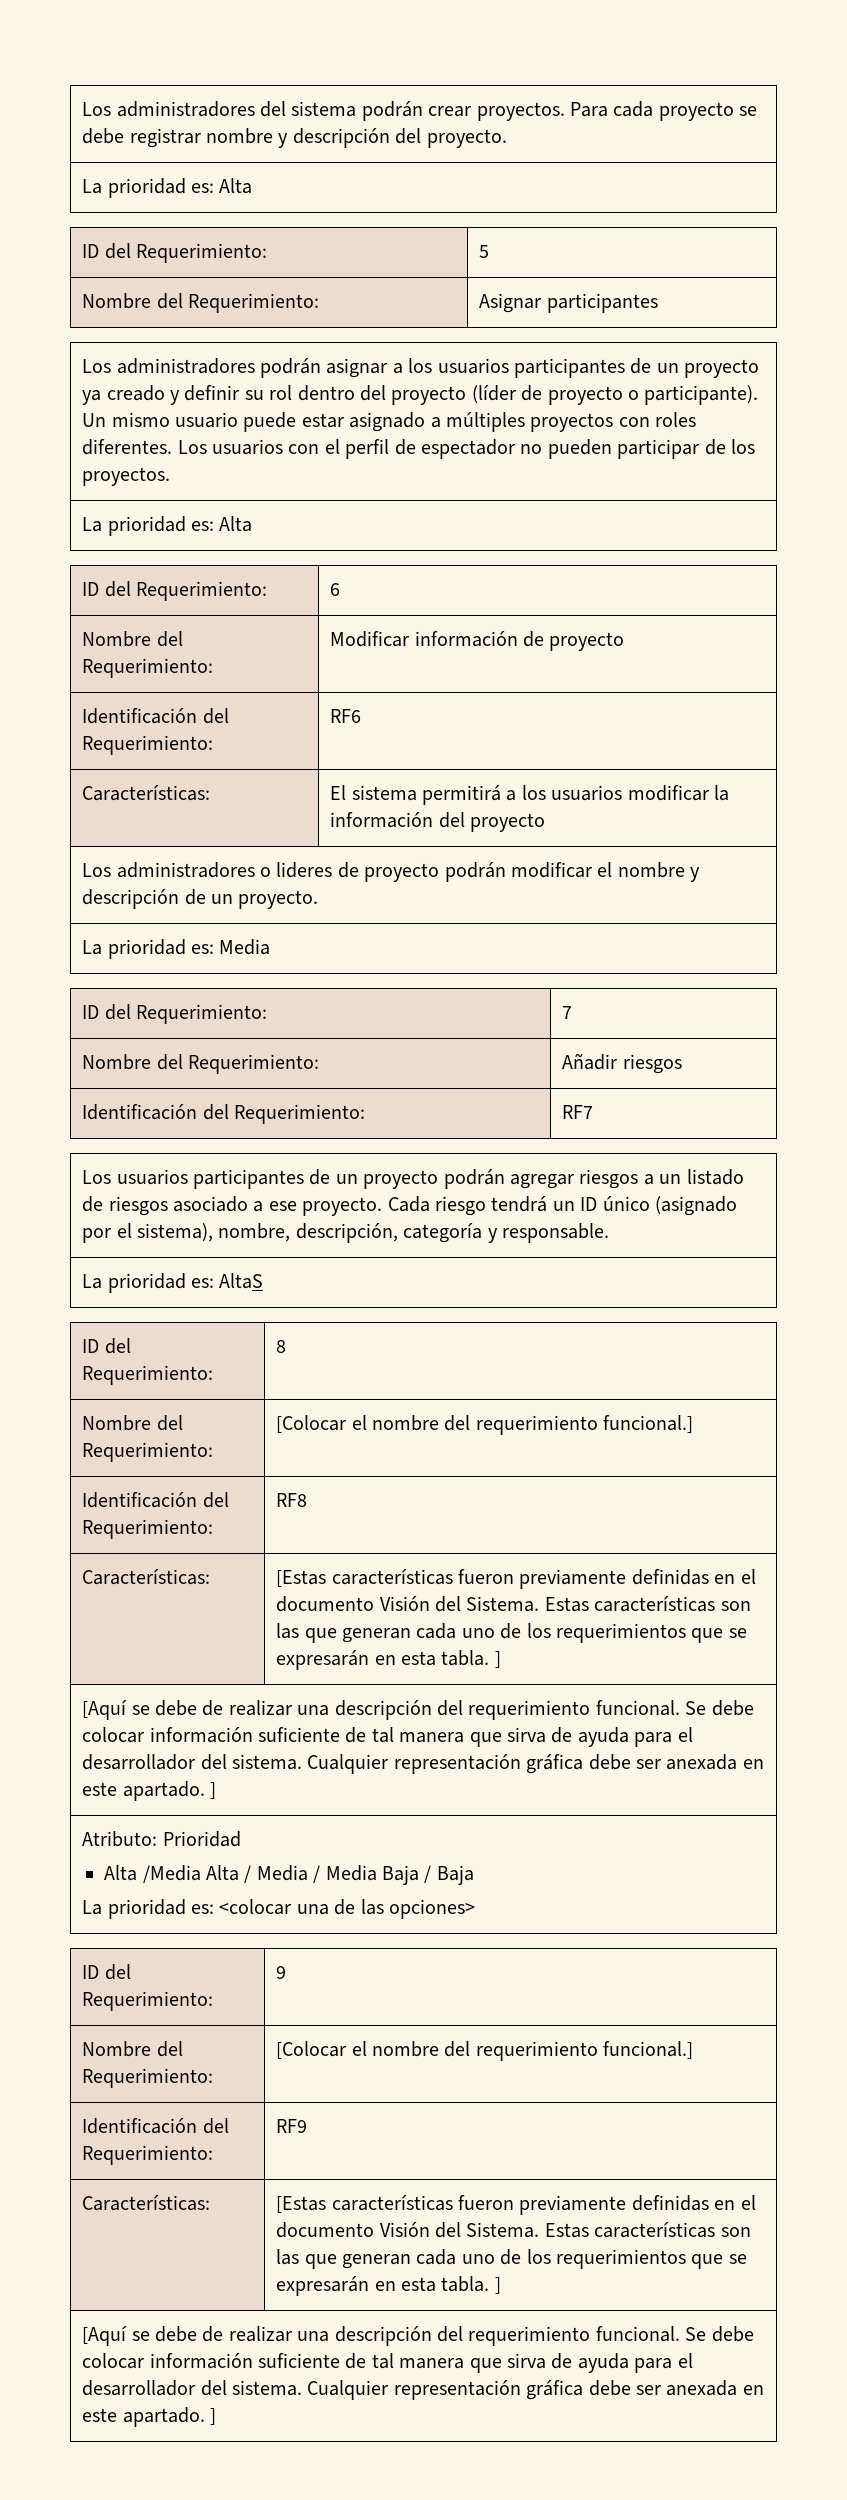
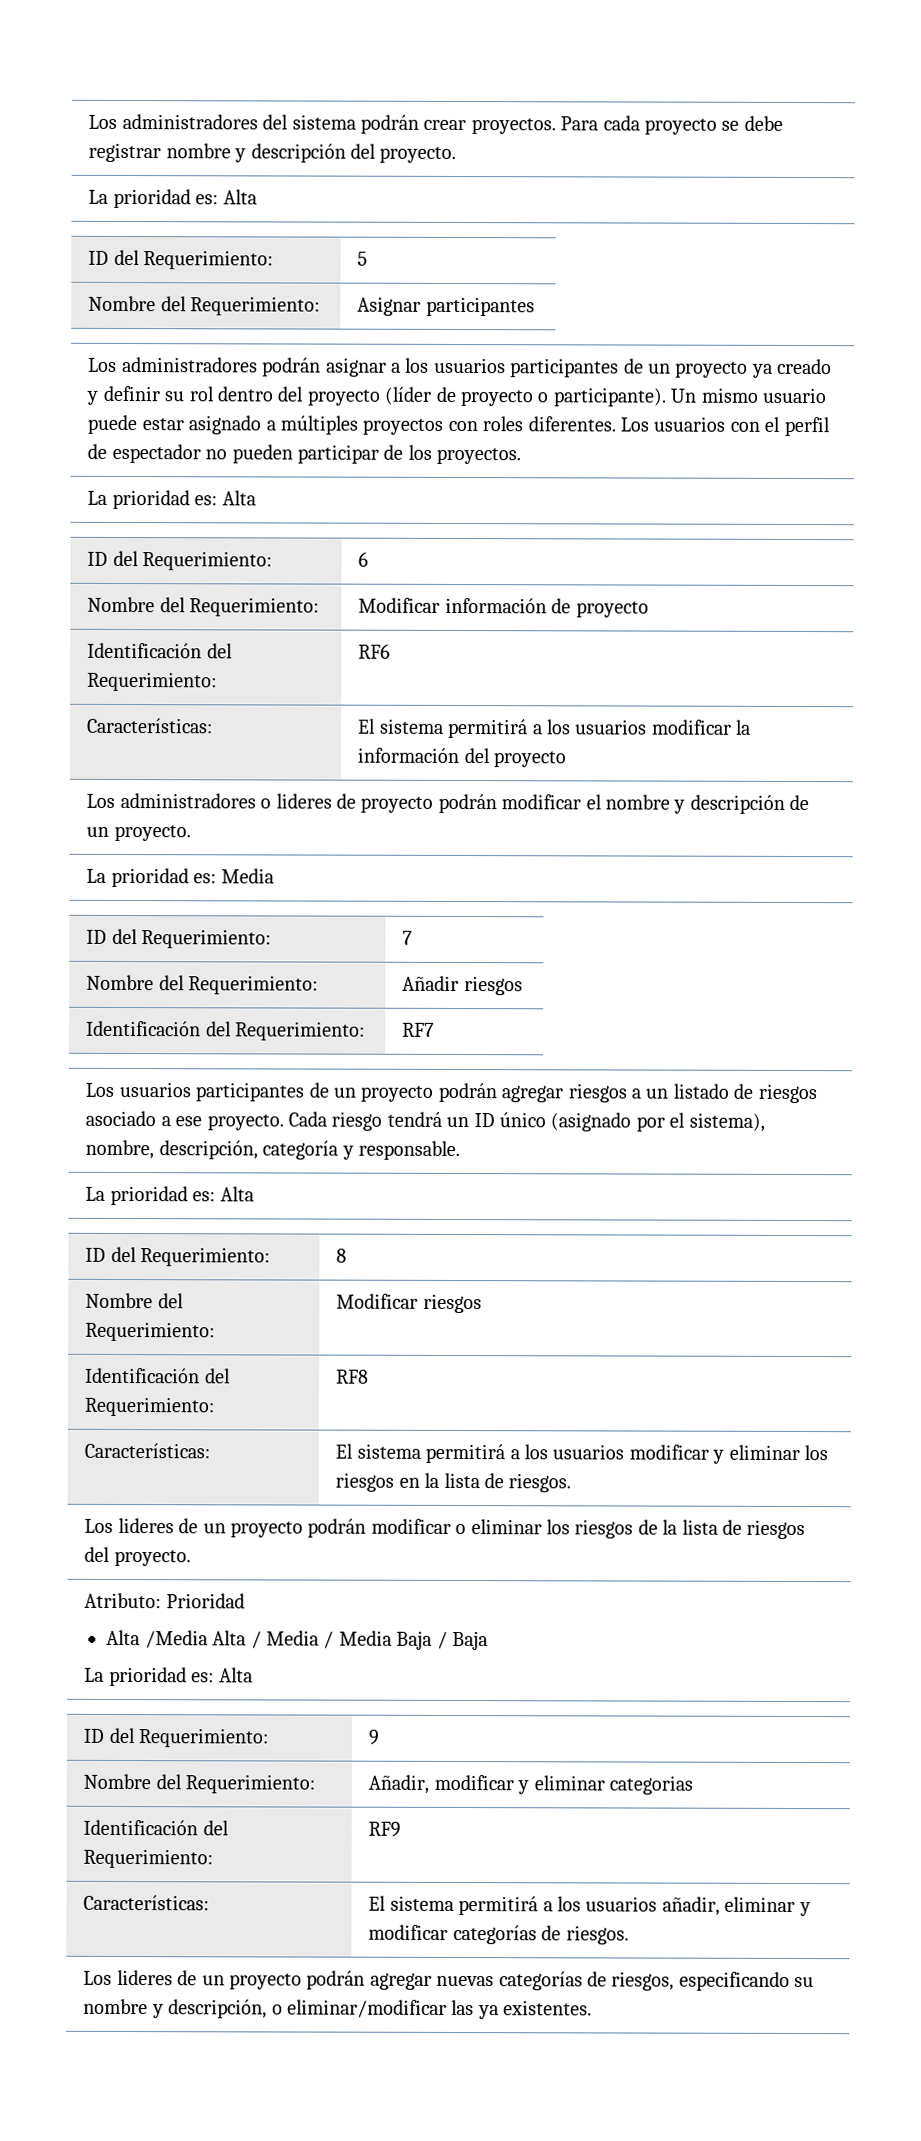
[219,1273,264,1289] AltaS -> [219,1186,254,1202] Alta
[276,1415,694,1435] [Colocar el nombre del requerimiento funcional.] -> [336,1293,482,1314] Modificar riesgos
[276,1569,756,1589] [276,1596,751,1612] [276,1623,747,1643] [276,1650,501,1670] [82,1700,754,1720] [82,1727,693,1747] [82,1754,764,1774] [82,1781,217,1801] [Estas características fueron previamente definidas en el documento Visión del Sistema. Estas características son las que generan cada uno de los requerimientos que se expresarán en esta tabla. ] // [Aquí se debe de realizar una descripción del requerimiento funcional. Se debe colocar información suficiente de tal manera que sirva de ayuda para el desarrollador del sistema. Cualquier representación gráfica debe ser anexada en este apartado. ] -> [335,1443,828,1464] [335,1472,572,1493] [84,1517,806,1540] [84,1546,191,1567] El sistema permitirá a los usuarios modificar y eliminar los riesgos en la lista de riesgos. // Los lideres de un proyecto podrán modificar o eliminar los riesgos de la lista de riesgos del proyecto.
[219,1899,476,1919] <colocar una de las opciones> -> [218,1667,253,1683] Alta
[276,2041,694,2061] [Colocar el nombre del requerimiento funcional.] -> [368,1774,693,1795] Añadir, modificar y eliminar categorias
[276,2195,756,2215] [276,2222,751,2238] [276,2249,747,2269] [276,2276,501,2296] [82,2326,754,2346] [82,2353,693,2373] [82,2380,764,2400] [82,2407,217,2427] [Estas características fueron previamente definidas en el documento Visión del Sistema. Estas características son las que generan cada uno de los requerimientos que se expresarán en esta tabla. ] // [Aquí se debe de realizar una descripción del requerimiento funcional. Se debe colocar información suficiente de tal manera que sirva de ayuda para el desarrollador del sistema. Cualquier representación gráfica debe ser anexada en este apartado. ] -> [368,1895,811,1917] [368,1924,629,1945] [83,1969,815,1991] [83,1998,593,2020] El sistema permitirá a los usuarios añadir, eliminar y modificar categorías de riesgos. // Los lideres de un proyecto podrán agregar nuevas categorías de riesgos, especificando su nombre y descripción, o eliminar/modificar las ya existentes.

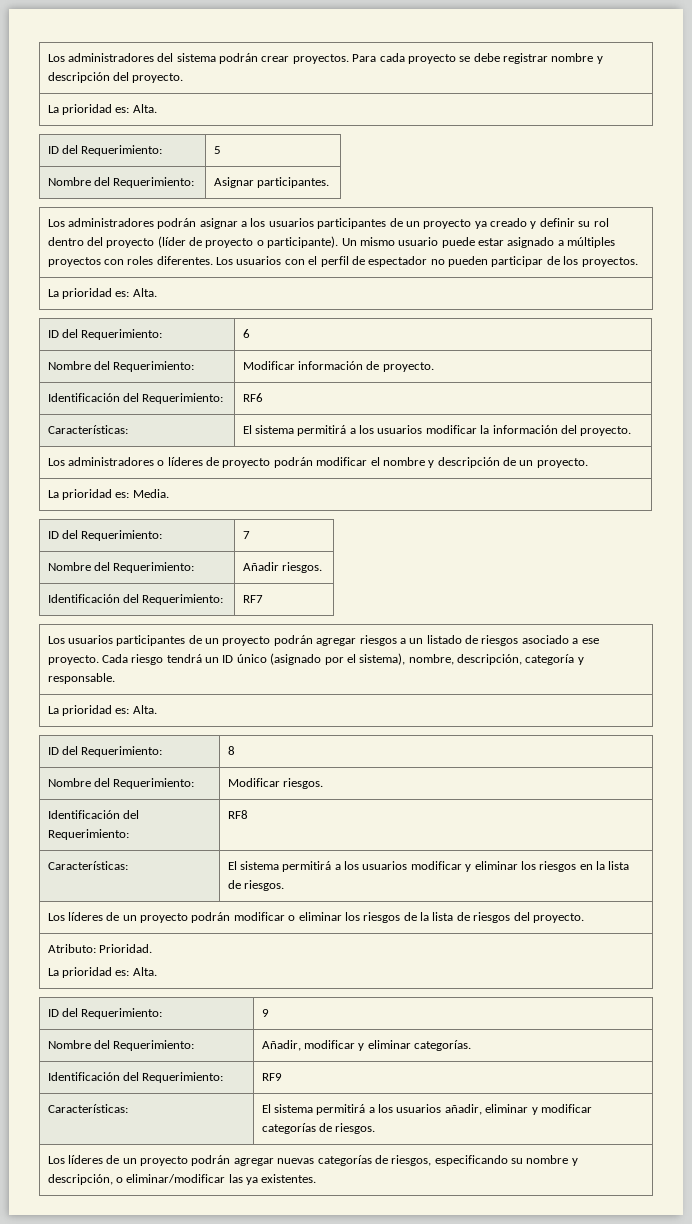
[222,189,257,205] Alta -> [132,104,157,113] Alta.
[425,296,535,317] participantes -> [256,177,329,188] participantes.
[221,490,256,506] Alta -> [132,288,157,297] Alta.
[575,601,649,618] proyecto -> [382,362,434,372] proyecto.
[493,751,567,768] proyecto -> [580,426,632,436] proyecto.
[275,793,332,809] lideres -> [167,457,203,466] líderes
[220,868,274,884] Media -> [132,489,169,498] Media.
[463,976,523,996] riesgos -> [281,562,322,573] riesgos.
[219,1186,254,1202] Alta -> [132,705,157,714] Alta.
[422,1293,482,1314] riesgos -> [282,778,323,789] riesgos.
[117,1517,174,1534] lideres -> [67,912,103,921] líderes
[165,1593,245,1609] [106,1629,488,1651] [84,1666,253,1687] Prioridad // Alta /Media Alta / Media / Media Baja / Baja // La prioridad es: Alta -> [98,944,152,953] [47,967,157,978] Prioridad. // La prioridad es: Alta.
[608,1775,693,1795] categorias -> [414,1040,472,1051] categorías.
[116,1969,173,1986] lideres -> [67,1155,103,1164] líderes

